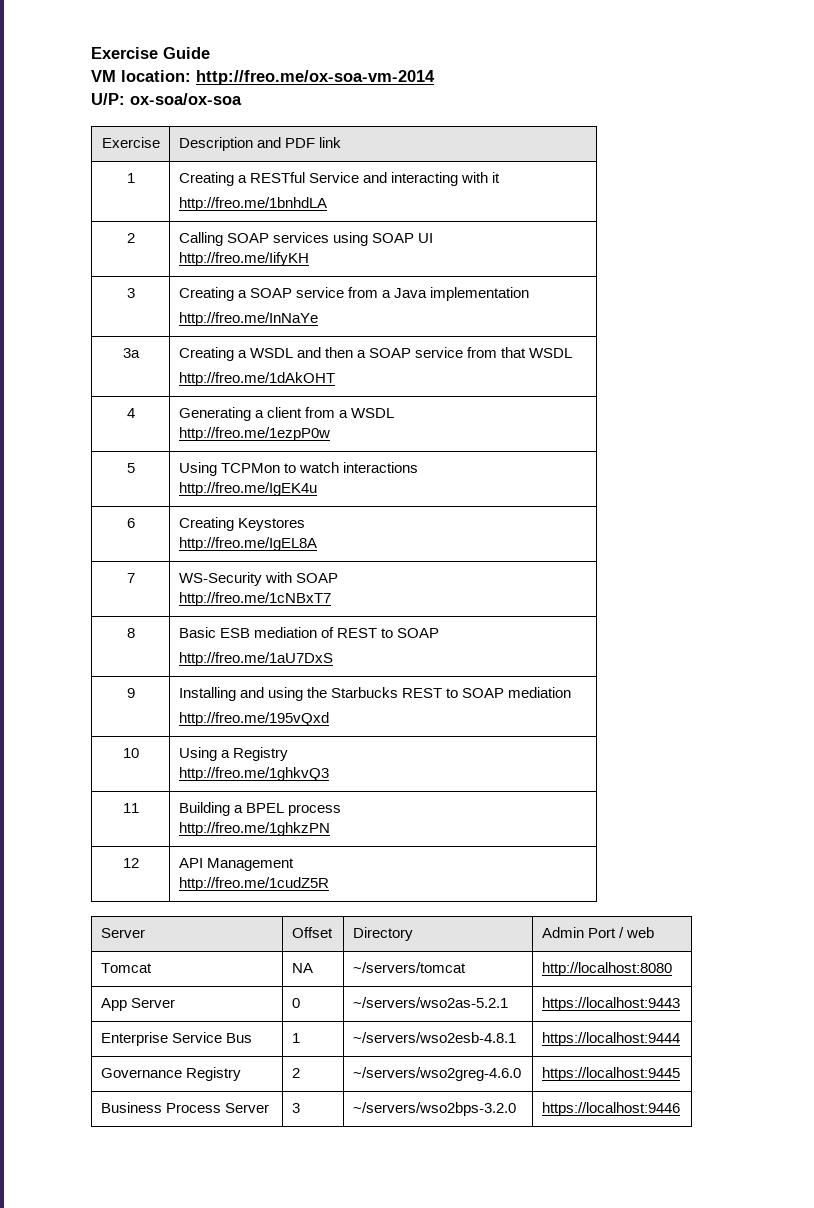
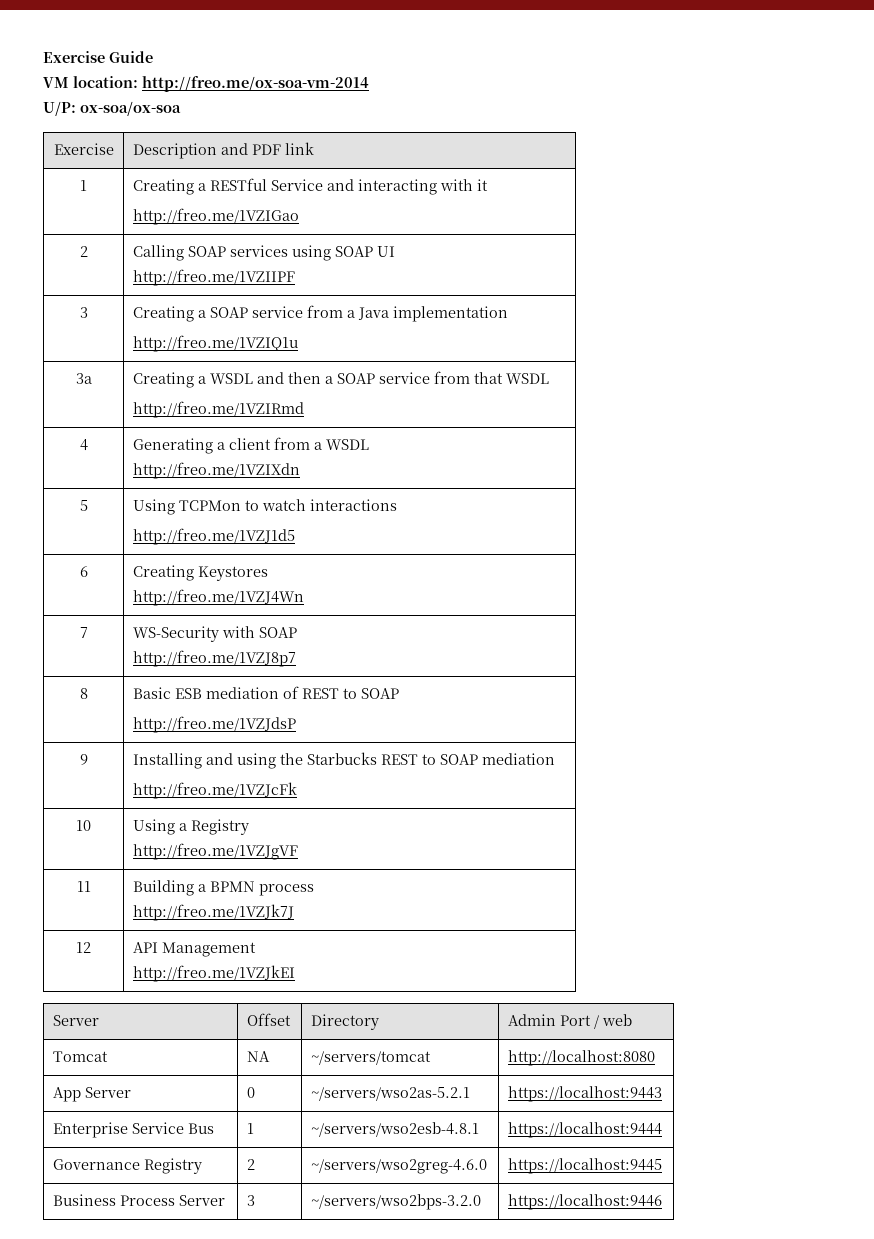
[178,197,327,211] http://freo.me/1bnhdLA -> [132,208,299,225] http://freo.me/1VZIGao
[178,252,309,266] http://freo.me/IifyKH -> [132,269,295,286] http://freo.me/1VZIIPF
[178,312,318,326] http://freo.me/InNaYe -> [132,335,298,352] http://freo.me/1VZIQ1u
[178,372,335,386] http://freo.me/1dAkOHT -> [132,401,304,418] http://freo.me/1VZIRmd
[178,427,330,441] http://freo.me/1ezpP0w -> [132,462,300,479] http://freo.me/1VZIXdn
[178,482,317,496] http://freo.me/IgEK4u -> [132,528,295,545] http://freo.me/1VZJ1d5
[178,537,317,551] http://freo.me/IgEL8A -> [132,589,304,606] http://freo.me/1VZJ4Wn
[178,592,331,606] http://freo.me/1cNBxT7 -> [132,650,296,667] http://freo.me/1VZJ8p7
[178,652,333,666] http://freo.me/1aU7DxS -> [132,716,296,733] http://freo.me/1VZJdsP
[178,712,329,726] http://freo.me/195vQxd -> [132,782,297,799] http://freo.me/1VZJcFk
[178,767,329,781] http://freo.me/1ghkvQ3 -> [132,843,298,860] http://freo.me/1VZJgVF
[246,803,285,813] BPEL -> [209,881,255,892] BPMN
[178,822,330,836] http://freo.me/1ghkzPN -> [132,904,294,921] http://freo.me/1VZJk7J
[178,877,329,891] http://freo.me/1cudZ5R -> [132,965,295,982] http://freo.me/1VZJkEI

